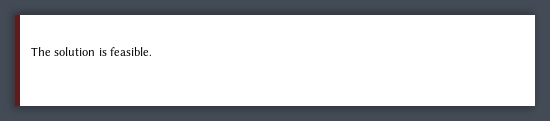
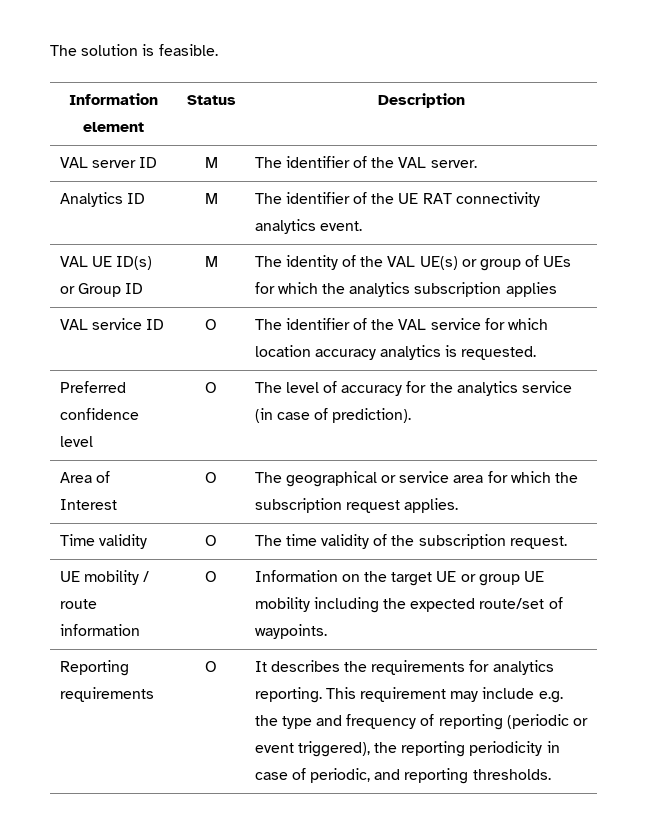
(153, 51) none -> [69,93,158,105] [83,122,144,132] [186,95,236,105] [377,93,465,108] [59,157,157,168] [204,157,218,168] [254,156,477,168] [59,192,145,207] [204,193,218,204] [254,192,540,207] [254,219,362,234] [59,256,152,270] [59,283,143,297] [204,256,218,267] [254,255,572,271] [254,282,557,297] [59,318,164,330] [205,319,217,330] [254,318,548,330] [254,345,537,360] [59,381,126,393] [59,408,139,420] [59,436,93,447] [205,382,217,393] [254,381,572,396] [254,408,412,423] [59,471,110,483] [59,499,117,510] [205,472,217,483] [254,471,578,487] [254,498,458,513] [59,534,147,549] [205,535,217,546] [254,534,567,549] [59,570,149,585] [59,599,97,609] [59,624,140,636] [205,571,217,582] [254,570,544,586] [254,597,563,613] [254,624,327,639] [59,660,129,676] [59,687,154,702] [205,661,217,672] [254,660,554,675] [254,687,563,703] [254,714,588,730] [254,741,560,757] [254,768,551,784] // Information element | Status | Description // VAL server ID | M | The identifier of the VAL server. // Analytics ID | M | The identifier of the UE RAT connectivity analytics event. // VAL UE ID(s) or Group ID | M | The identity of the VAL UE(s) or group of UEs for which the analytics subscription applies // VAL service ID | O | The identifier of the VAL service for which location accuracy analytics is requested. // Preferred confidence level | O | The level of accuracy for the analytics service (in case of prediction). // Area of Interest | O | The geographical or service area for which the subscription request applies. // Time validity | O | The time validity of the subscription request. // UE mobility / route information | O | Information on the target UE or group UE mobility including the expected route/set of waypoints. // Reporting requirements | O | It describes the requirements for analytics reporting. This requirement may include e.g. the type and frequency of reporting (periodic or event triggered), the reporting periodicity in case of periodic, and reporting thresholds.

